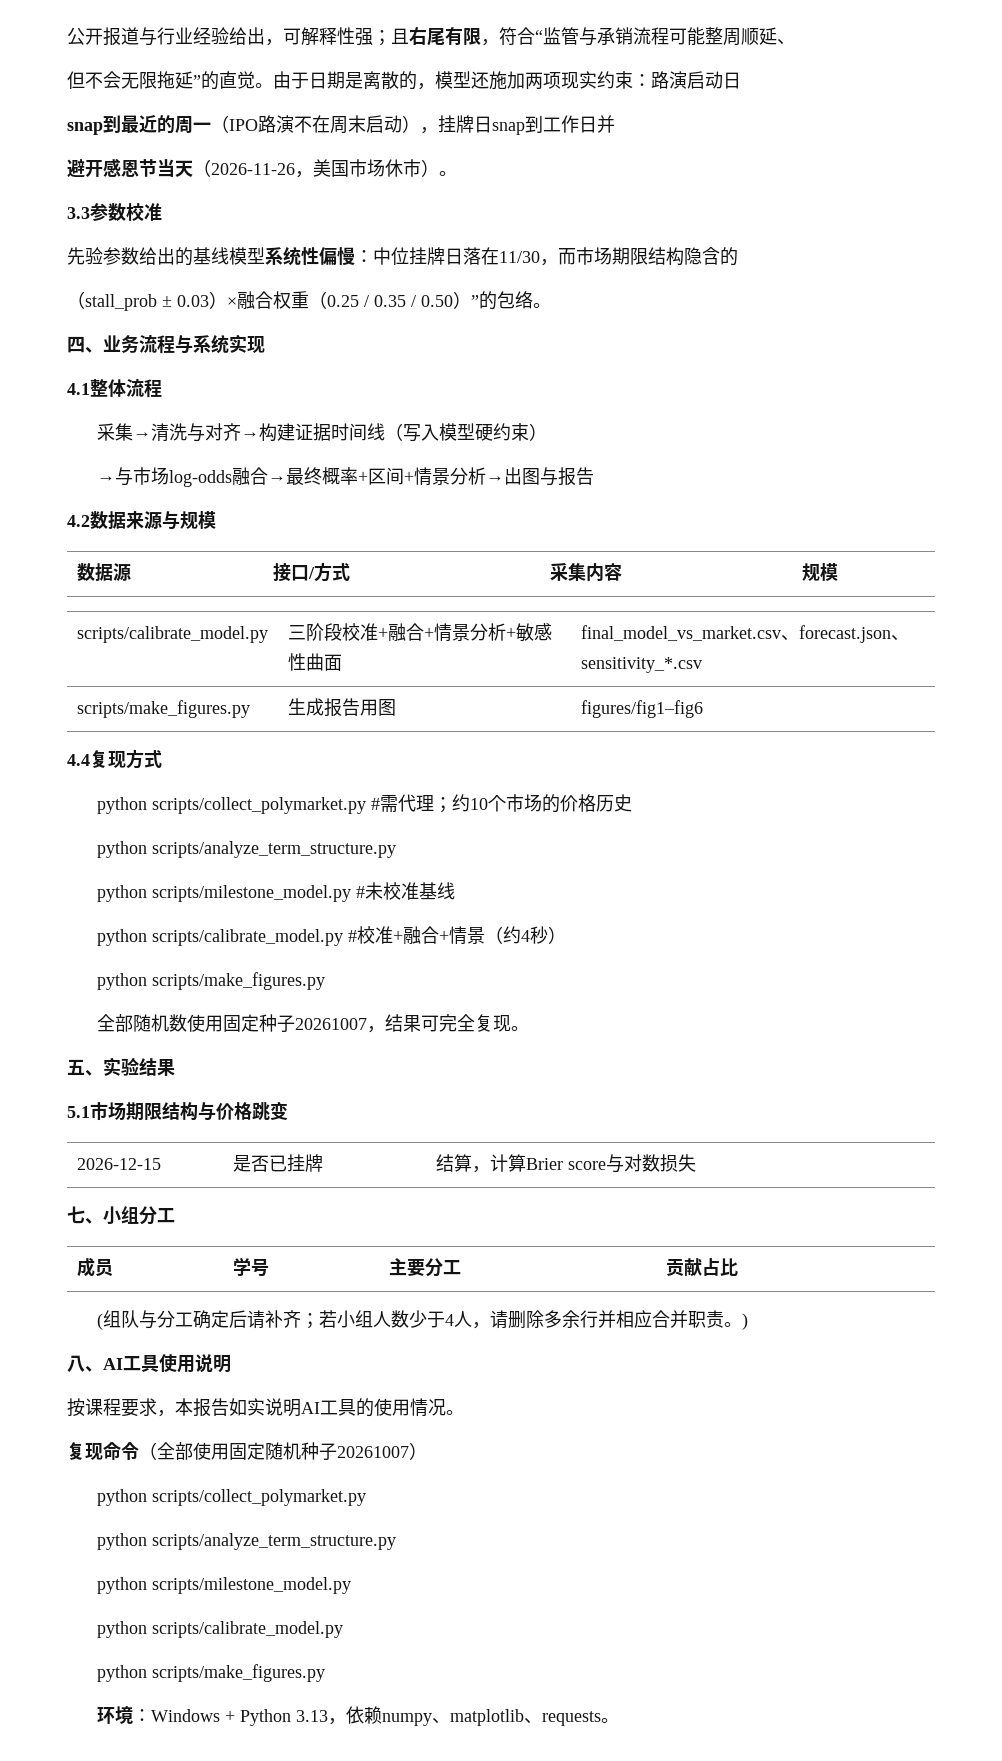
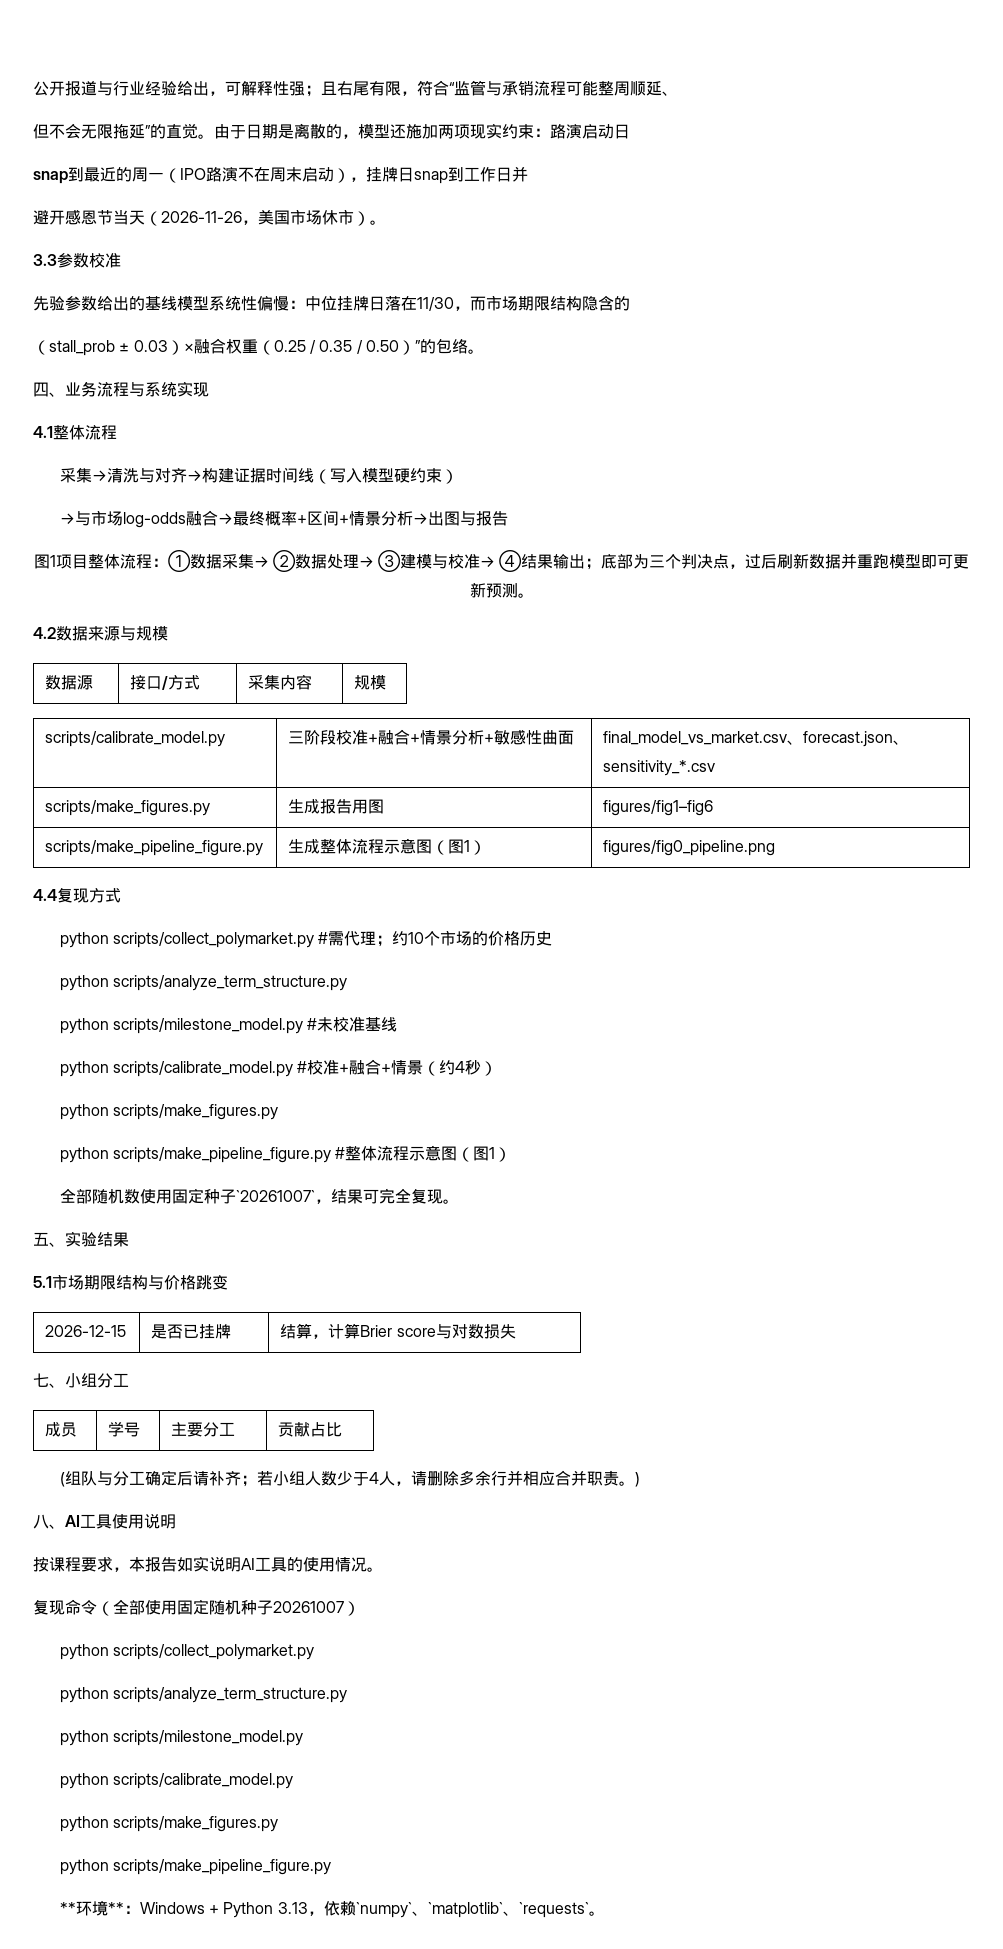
(594, 476) none -> [33,550,970,572] [469,582,534,598] // 图1项目整体流程：①数据采集→ ②数据处理→ ③建模与校准→ ④结果输出；底部为三个判决点，过后刷新数据并重跑模型即可更新预测。
(703, 709) none -> [45,840,264,856] [288,838,487,855] [603,840,776,856] // scripts/make_pipeline_figure.py | 生成整体流程示意图（图1） | figures/fig0_pipeline.png
(325, 981) none -> [59,1145,512,1163] // python scripts/make_pipeline_figure.py #整体流程示意图（图1）
[294,1018,367,1030] 20261007 -> [235,1190,315,1202] `20261007`
[96,1706,133,1724] 环境 -> [59,1859,331,1875] [59,1900,124,1916] python scripts/make_pipeline_figure.py // **环境**
[381,1709,601,1726] numpy、matplotlib、requests -> [355,1902,589,1918] `numpy`、`matplotlib`、`requests`

